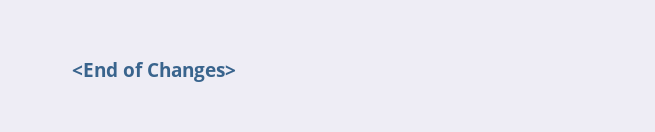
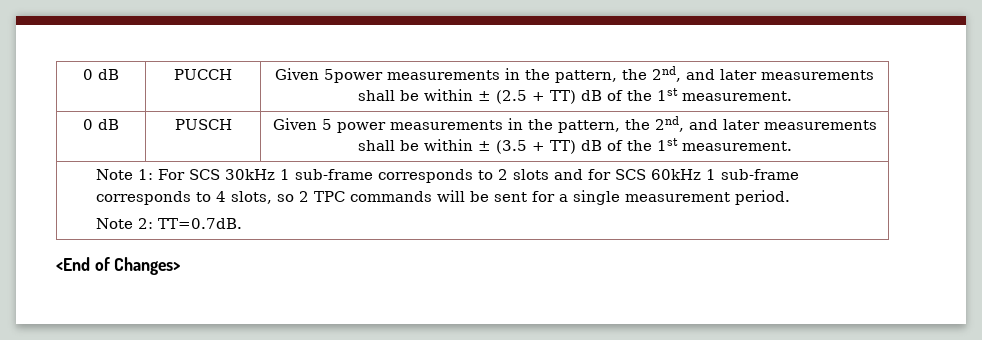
(72, 69) none -> [83,69,119,80] [174,69,232,80] [275,66,874,83] [357,88,792,104] [83,119,119,130] [174,119,232,130] [272,116,877,133] [357,138,792,154] [95,169,799,183] [95,190,790,205] [95,218,242,229] 0 dB | PUCCH | Given 5power measurements in the pattern, the 2nd, and later measurements shall be within ± (2.5 + TT) dB of the 1st measurement. // 0 dB | PUSCH | Given 5 power measurements in the pattern, the 2nd, and later measurements shall be within ± (3.5 + TT) dB of the 1st measurement. // Note 1: For SCS 30kHz 1 sub-frame corresponds to 2 slots and for SCS 60kHz 1 sub-frame corresponds to 4 slots, so 2 TPC commands will be sent for a single measurement period. // Note 2: TT=0.7dB. //

